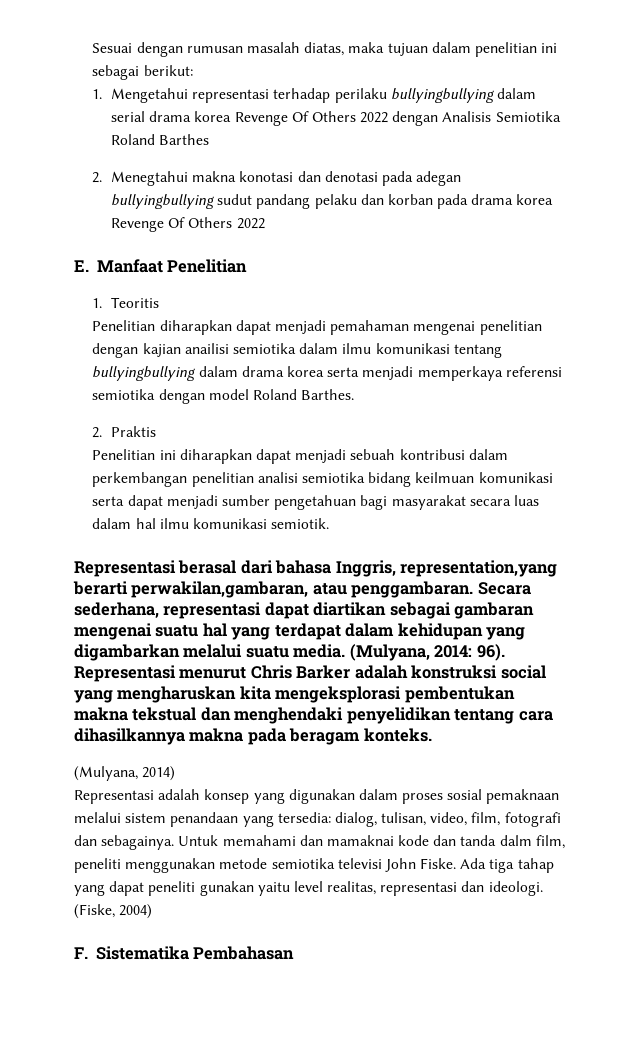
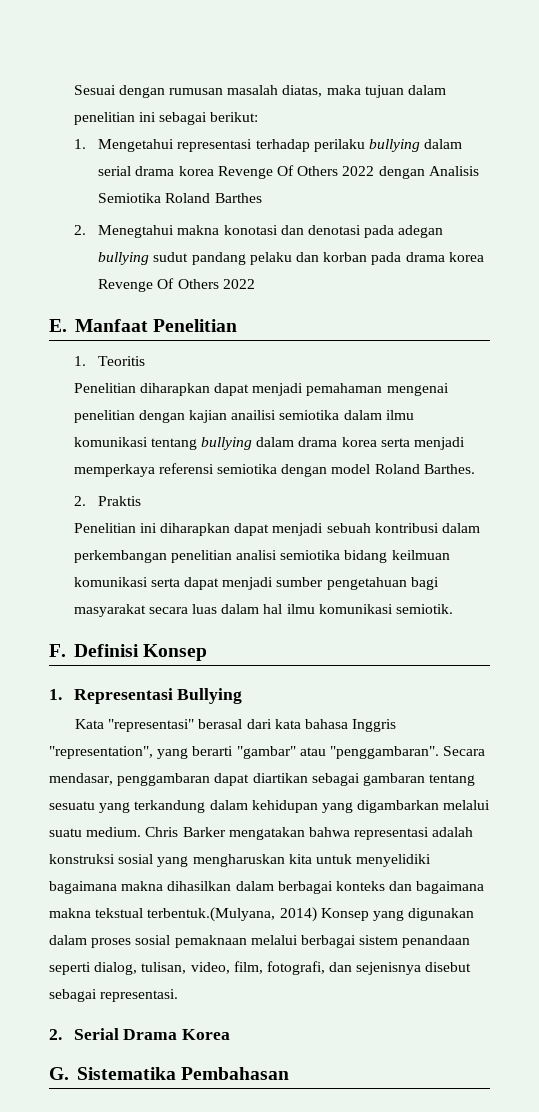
[390,88,494,103] bullyingbullying -> [368,139,420,152] bullying
[110,194,214,209] bullyingbullying -> [98,252,150,265] bullying
[92,366,196,381] bullyingbullying -> [200,437,252,450] bullying
[74,560,558,577] [73,581,531,598] [74,602,535,619] [74,623,341,640] Representasi berasal dari bahasa Inggris, representation,yang berarti perwakilan,gambaran, atau penggambaran. Secara sederhana, representasi dapat diartikan sebagai gambaran mengenai suatu hal yang terdapat -> [49,644,208,661] [49,688,243,704] [75,719,397,732] [49,746,486,759] [49,773,476,786] [49,800,206,813] F. Definisi Konsep // 1. Representasi Bullying // Kata "representasi" berasal dari kata bahasa Inggris "representation", yang berarti "gambar" atau "penggambaran". Secara mendasar, penggambaran dapat diartikan sebagai gambaran tentang sesuatu yang terkandung
[293,644,505,661] [74,665,351,682] media. (Mulyana, 2014: 96). Representasi menurut Chris Barker -> [86,827,430,840] medium. Chris Barker mengatakan bahwa representasi
[500,665,546,679] social -> [118,854,154,864] sosial
[275,686,515,703] [74,707,553,724] [74,728,432,745] [74,766,176,781] [74,789,250,804] mengeksplorasi pembentukan makna tekstual dan menghendaki penyelidikan tentang cara dihasilkannya makna pada beragam konteks. // (Mulyana, 2014) // Representasi adalah konsep -> [315,854,432,867] [49,881,485,894] [49,907,369,922] untuk menyelidiki bagaimana makna dihasilkan dalam berbagai konteks dan bagaimana makna tekstual terbentuk.(Mulyana, 2014) Konsep
(121, 817) none -> [300,935,356,948] berbagai
[242,812,331,827] yang tersedia: -> [49,962,91,975] seperti
[504,812,561,827] [74,835,565,850] [74,858,554,873] [74,881,543,896] [74,904,153,919] [74,947,88,959] fotografi dan sebagainya. Untuk memahami dan mamaknai kode dan tanda dalm film, peneliti menggunakan metode semiotika televisi John Fiske. Ada tiga tahap yang dapat peneliti gunakan yaitu level realitas, representasi dan ideologi. (Fiske, 2004) // F. -> [266,961,472,975] [49,989,179,1002] [49,1028,231,1040] [49,1067,69,1080] fotografi, dan sejenisnya disebut sebagai representasi. // 2. Serial Drama Korea // G.

